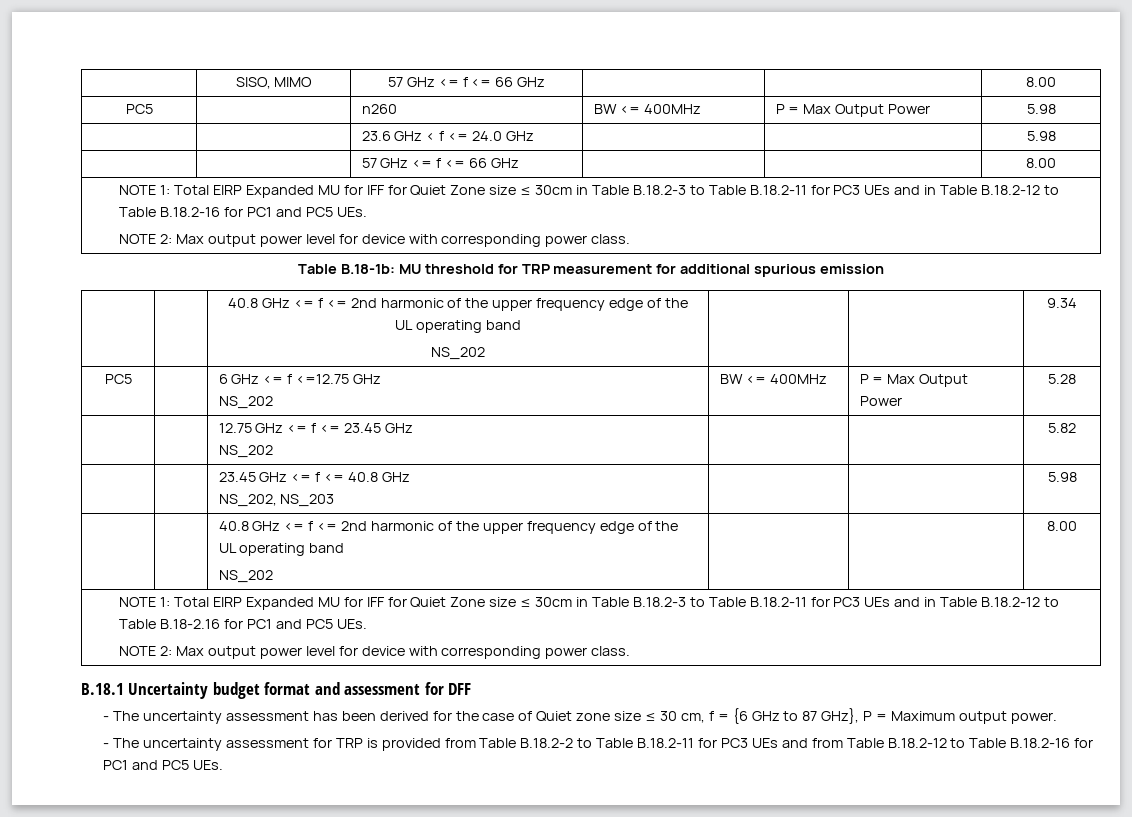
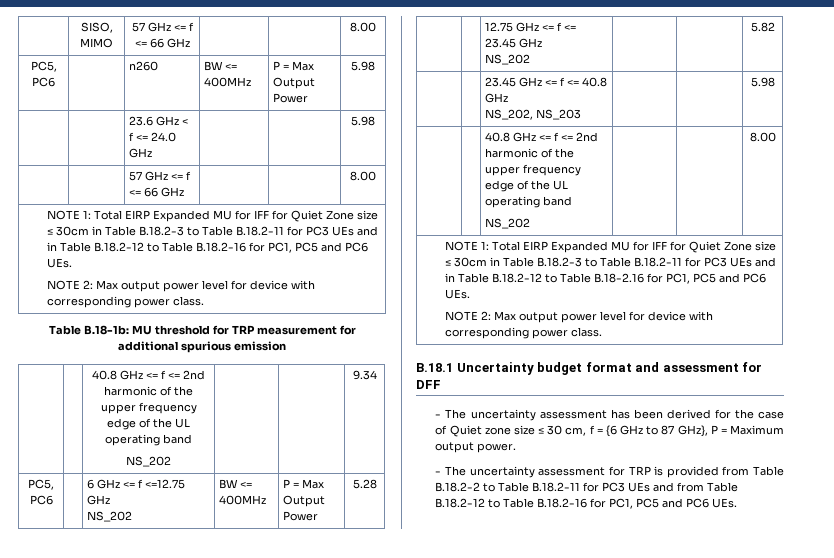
[125,104,153,114] PC5 -> [30,61,57,72] [32,77,55,87] PC5, PC6
[246,207,333,217] PC1 and PC5 -> [267,242,368,253] PC1, PC5 and PC6
[104,374,132,384] PC5 -> [28,479,54,490] [29,495,53,505] PC5, PC6
[246,619,333,629] PC1 and PC5 -> [665,273,766,284] PC1, PC5 and PC6
[103,760,190,770] PC1 and PC5 -> [609,498,710,509] PC1, PC5 and PC6

